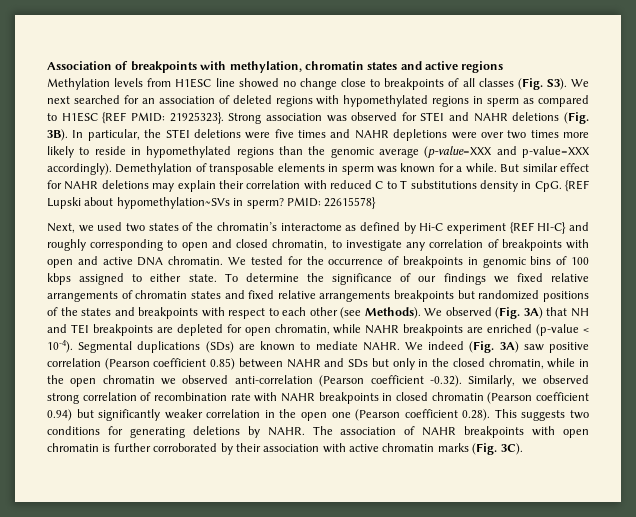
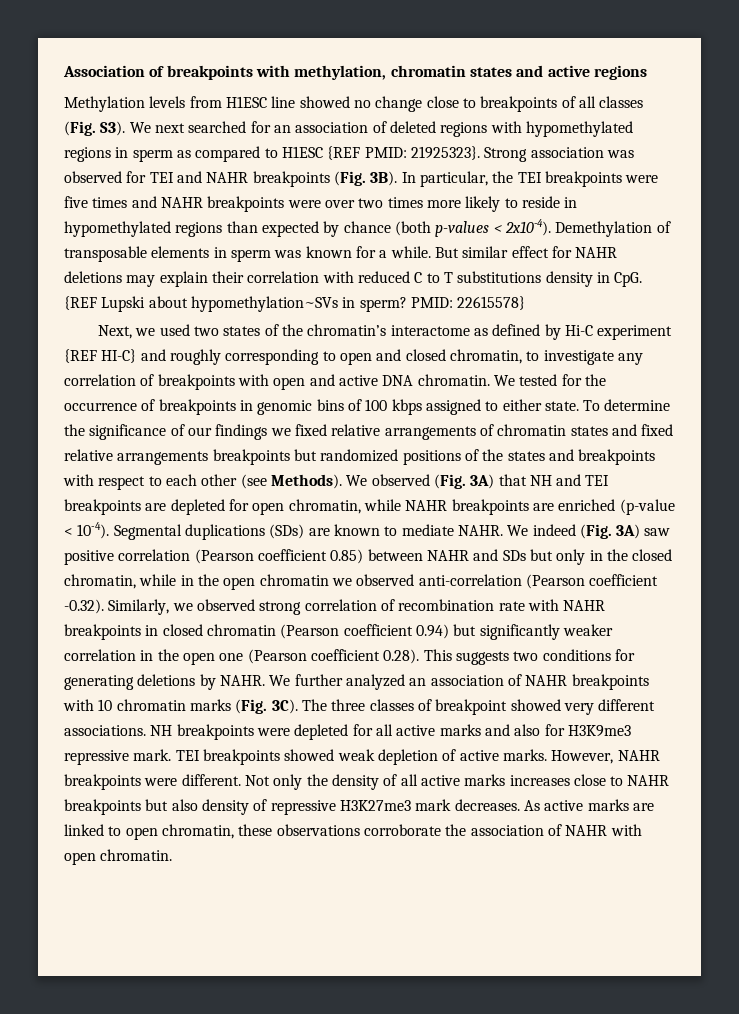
[420,112,560,122] STEI and NAHR deletions -> [149,171,330,187] TEI and NAHR breakpoints
[165,129,241,139] STEI deletions -> [517,171,622,187] TEI breakpoints
[393,129,448,141] depletions -> [207,196,285,212] breakpoints
[308,146,590,158] [47,163,112,175] the genomic average (p-value=XXX and p-value=XXX accordingly). -> [261,219,551,237] expected by chance (both p-values < 2x10-4).
[312,426,333,435] The -> [269,674,427,690] We further analyzed an
[563,429,589,438] [47,443,523,455] open chromatin is further corroborated by their association with active chromatin marks (Fig. 3C). -> [98,699,656,715] [64,724,631,740] [64,749,660,765] [64,774,670,790] [64,799,654,815] [64,824,642,840] [64,849,173,865] 10 chromatin marks (Fig. 3C). The three classes of breakpoint showed very different associations. NH breakpoints were depleted for all active marks and also for H3K9me3 repressive mark. TEI breakpoints showed weak depletion of active marks. However, NAHR breakpoints were different. Not only the density of all active marks increases close to NAHR breakpoints but also density of repressive H3K27me3 mark decreases. As active marks are linked to open chromatin, these observations corroborate the association of NAHR with open chromatin.

